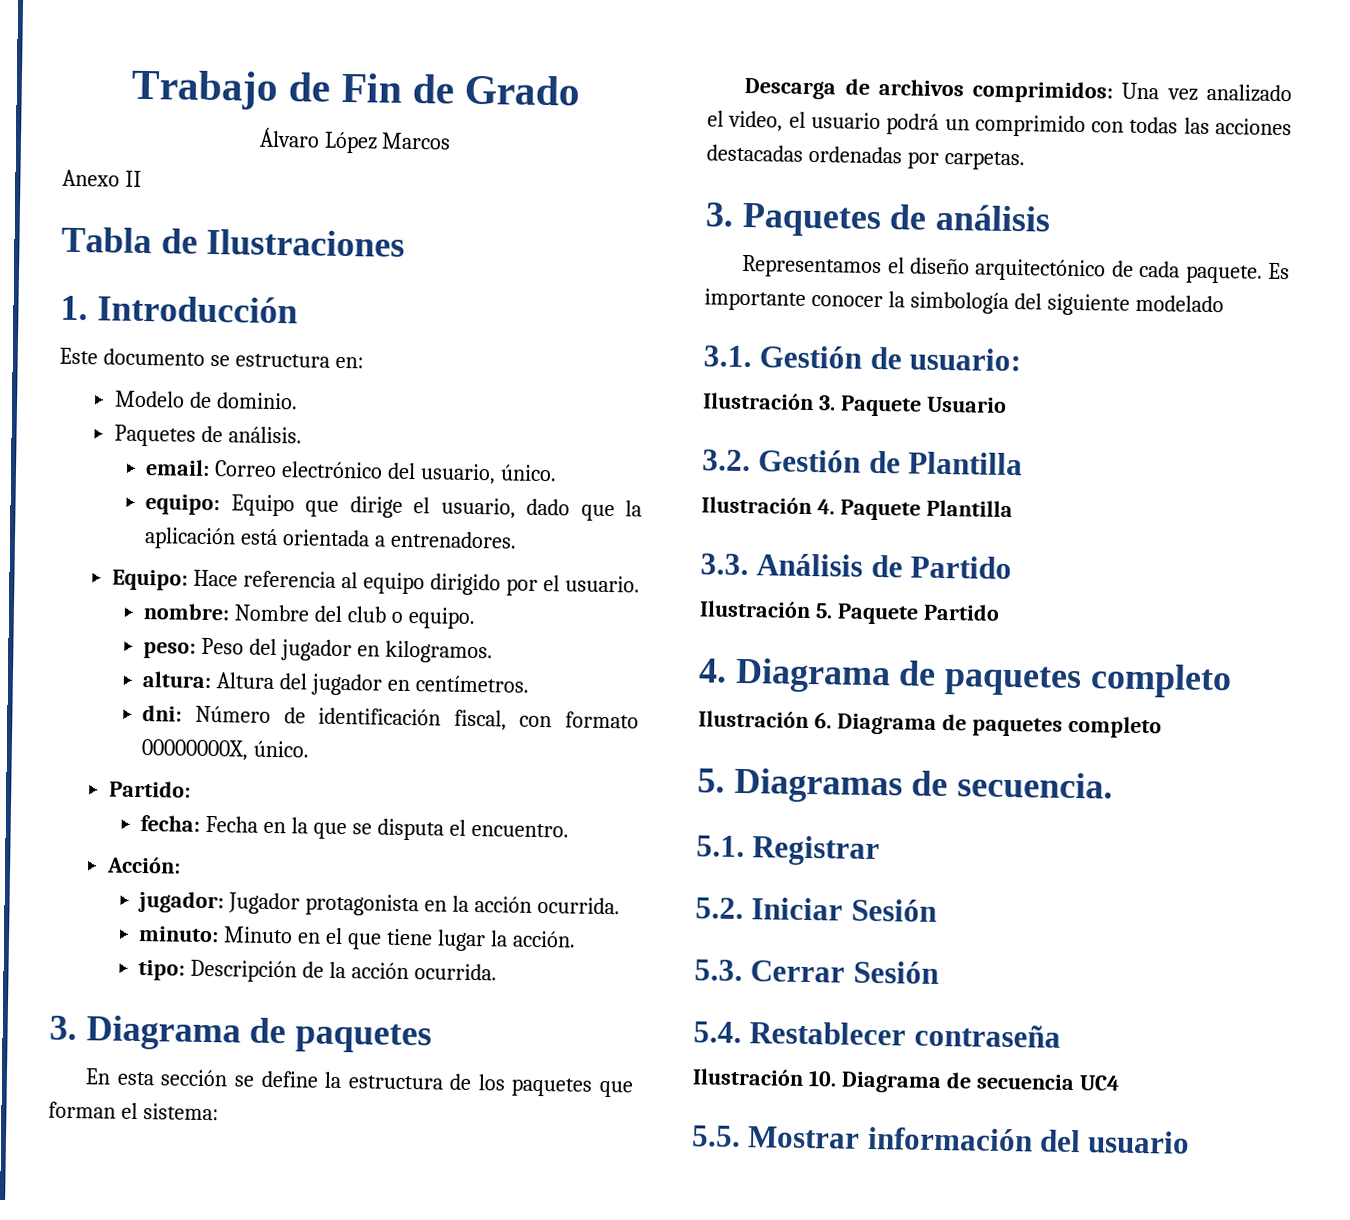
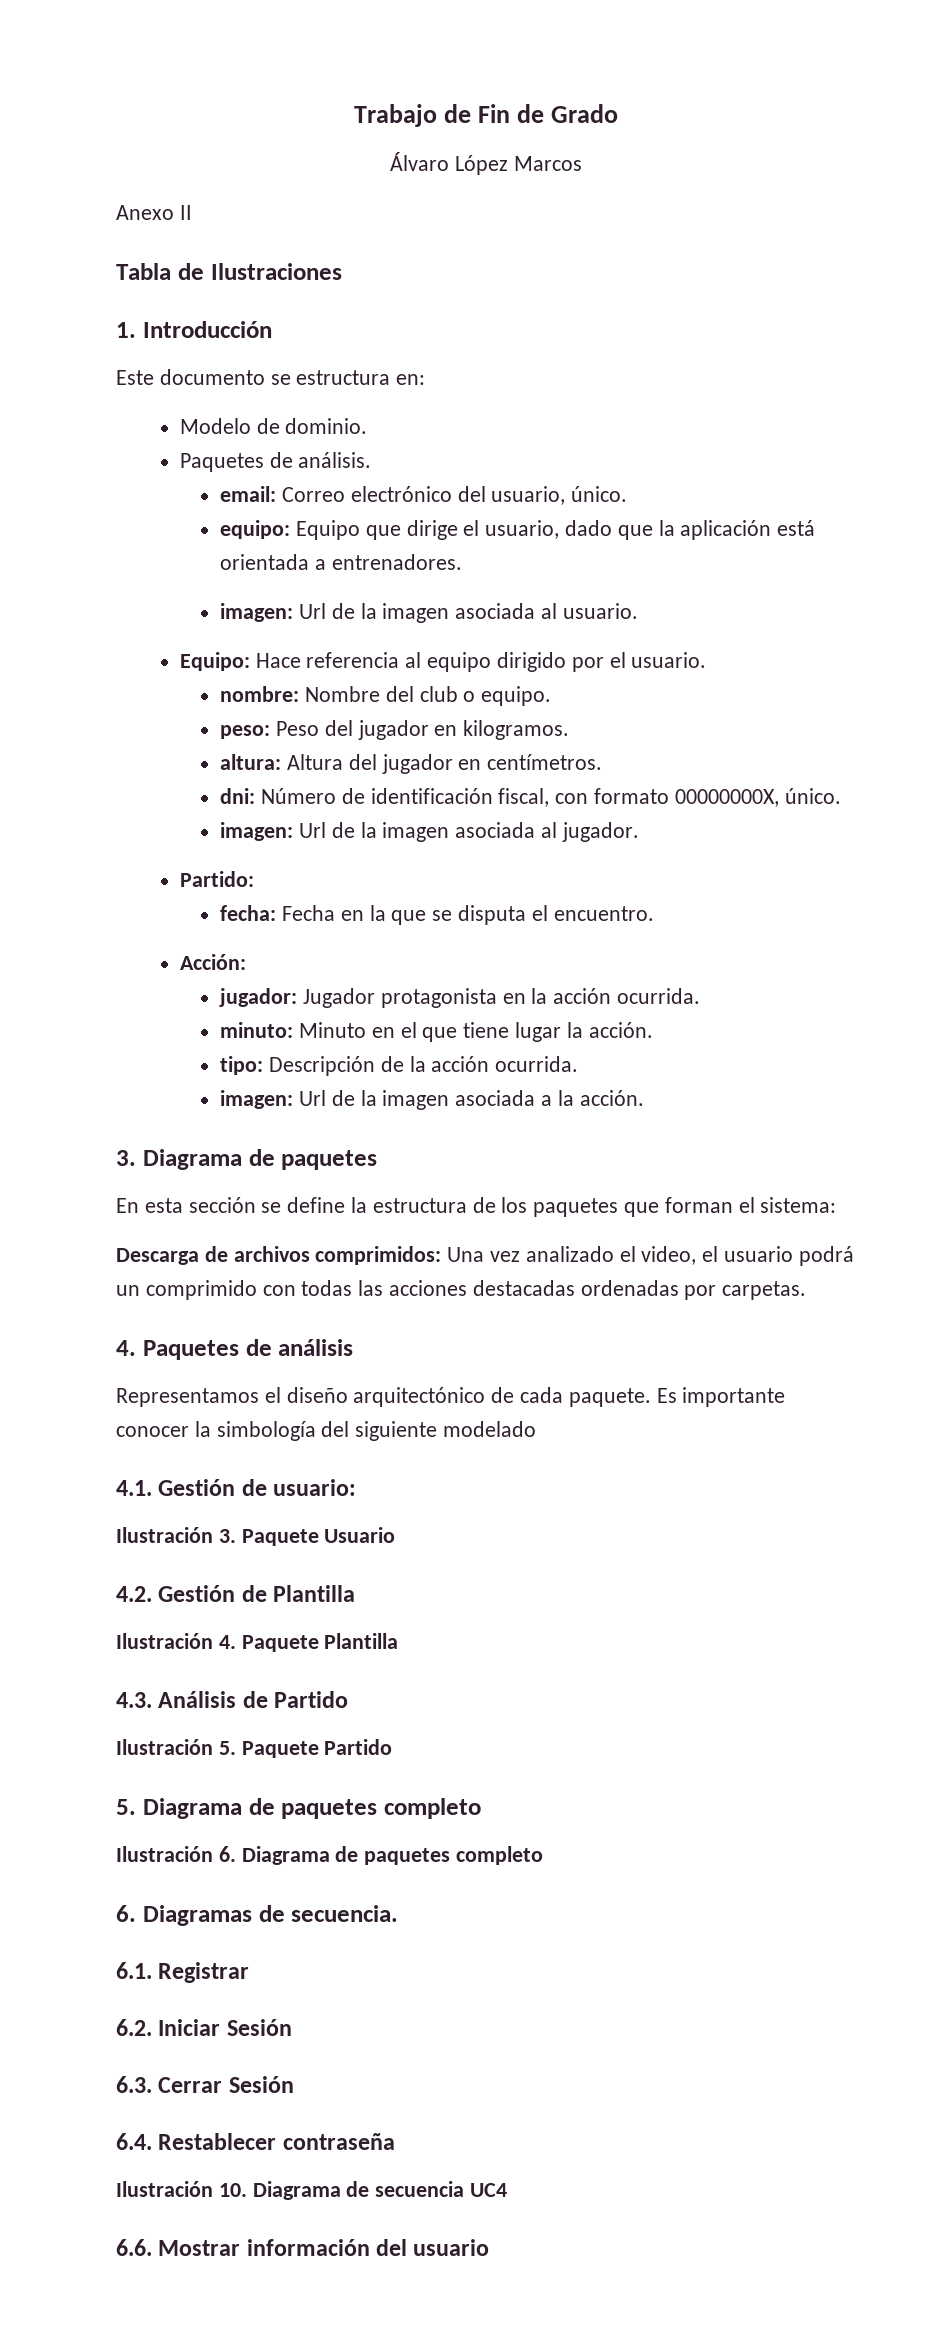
(518, 539) none -> [220,603,638,623] // imagen: Url de la imagen asociada al usuario.
(310, 749) none -> [220,822,639,842] // imagen: Url de la imagen asociada al jugador.
(498, 972) none -> [220,1090,644,1110] // imagen: Url de la imagen asociada a la acción.
[705,202,734,227] 3. -> [116,1340,136,1356] 4.
[703,345,752,368] 3.1. -> [116,1480,152,1496] 4.1.
[702,449,751,472] 3.2. -> [116,1586,152,1602] 4.2.
[700,553,749,576] 3.3. -> [116,1692,152,1708] 4.3.
[698,658,727,683] 4. -> [116,1799,136,1815] 5.
[697,768,725,793] 5. -> [116,1905,136,1922] 6.
[696,835,745,858] 5.1. -> [116,1962,152,1979] 6.1.
[695,897,744,920] 5.2. -> [116,2019,152,2036] 6.2.
[694,959,743,982] 5.3. -> [116,2076,152,2093] 6.3.
[693,1021,742,1044] 5.4. -> [116,2133,152,2150] 6.4.
[691,1125,741,1148] 5.5. -> [116,2239,152,2256] 6.6.

